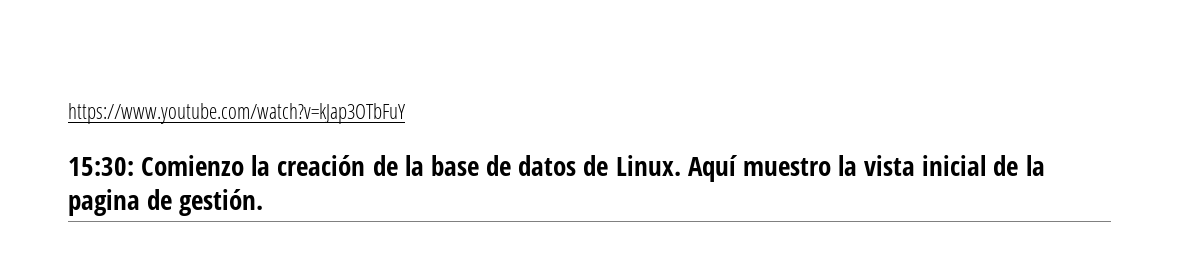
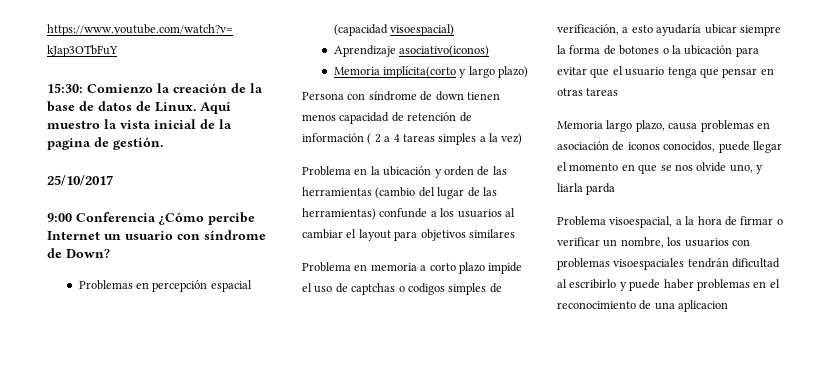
(264, 202) none -> [47,175,113,186] [47,212,255,225] [47,230,266,240] [47,248,110,258] [78,280,252,292] [333,24,455,36] [333,45,490,57] [333,66,529,78] [302,91,500,101] [302,112,472,124] [302,133,523,145] [302,166,507,178] [302,187,497,199] [302,208,515,220] [302,229,515,241] [302,262,523,274] [302,283,502,295] [557,24,781,36] [557,45,759,57] [557,66,774,78] [557,88,619,96] [557,120,770,132] [557,141,782,153] [557,162,763,174] [557,183,616,195] [557,216,783,228] [557,237,750,248] [557,258,781,270] [557,279,780,291] [557,300,729,312] // 25/10/2017 // 9:00 Conferencia ¿Cómo percibe Internet un usuario con síndrome de Down? // Problemas en percepción espacial (capacidad visoespacial) // Aprendizaje asociativo(iconos) // Memoria implícita(corto y largo plazo) // Persona con síndrome de down tienen menos capacidad de retención de información ( 2 a 4 tareas simples a la vez) // Problema en la ubicación y orden de las herramientas (cambio del lugar de las herramientas) confunde a los usuarios al cambiar el layout para objetivos similares // Problema en memoria a corto plazo impide el uso de captchas o codigos simples de verificación, a esto ayudaría ubicar siempre la forma de botones o la ubicación para evitar que el usuario tenga que pensar en otras tareas // Memoria largo plazo, causa problemas en asociación de iconos conocidos, puede llegar el momento en que se nos olvide uno, y liarla parda // Problema visoespacial, a la hora de firmar o verificar un nombre, los usuarios con problemas visoespaciales tendrán dificultad al escribirlo y puede haber problemas en el reconocimiento de una aplicacion

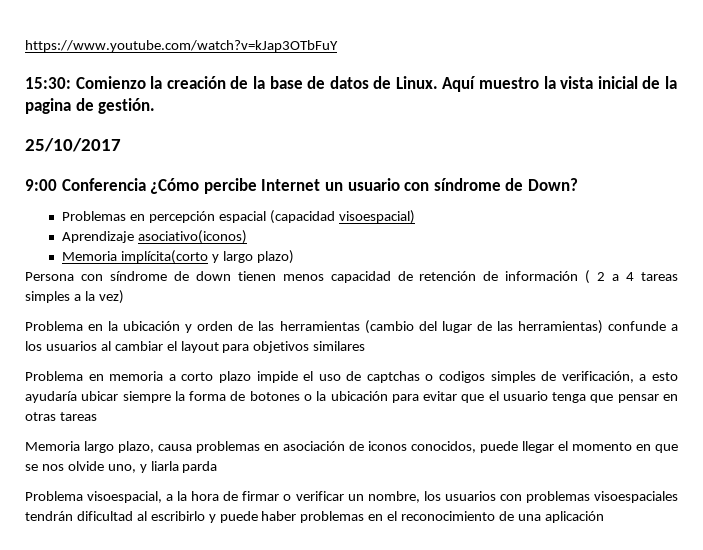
[678,300,729,312] aplicacion -> [544,511,604,523] aplicación

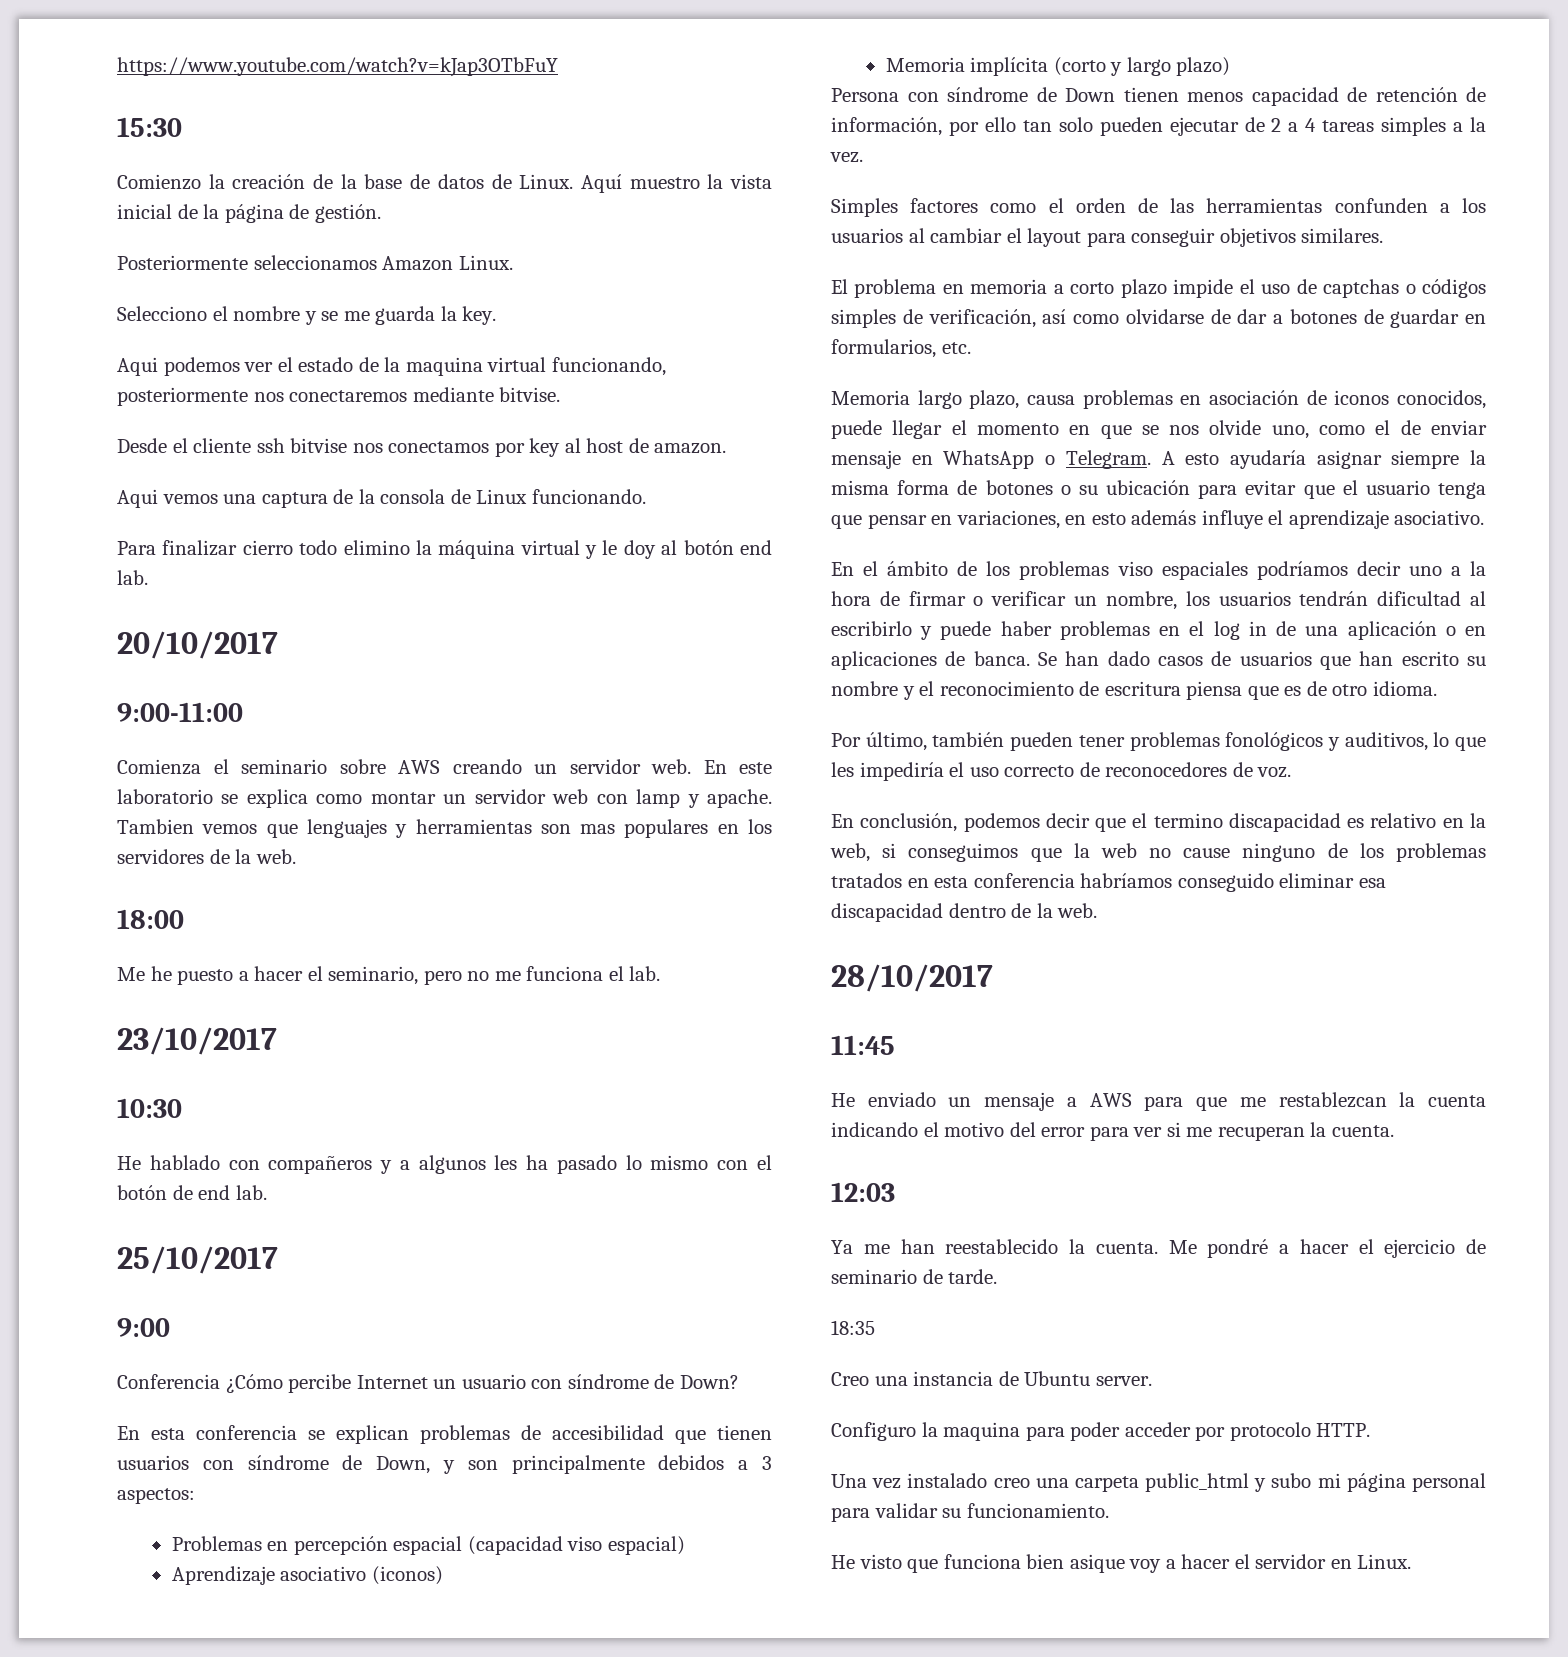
[25,77,71,89] 15:30: -> [117,117,182,137] 15:30 //
[25,98,71,114] pagina -> [224,204,284,223] página
(156, 106) none -> [117,255,513,271] [117,306,497,325] [117,357,666,376] [117,387,561,406] [117,438,727,457] [117,489,646,508] [117,540,773,559] [117,570,148,585] [117,631,278,659] [117,702,243,722] [117,759,772,775] [117,789,773,808] [117,819,772,838] [117,849,296,864] [117,909,184,929] [117,966,661,985] [117,1027,277,1055] [117,1098,182,1118] [117,1155,773,1174] [117,1185,267,1200] // Posteriormente seleccionamos Amazon Linux. // Selecciono el nombre y se me guarda la key. // Aqui podemos ver el estado de la maquina virtual funcionando, posteriormente nos conectaremos mediante bitvise. // Desde el cliente ssh bitvise nos conectamos por key al host de amazon. // Aqui vemos una captura de la consola de Linux funcionando. // Para finalizar cierro todo elimino la máquina virtual y le doy al botón end lab. // 20/10/2017 // 9:00-11:00 // Comienza el seminario sobre AWS creando un servidor web. En este laboratorio se explica como montar un servidor web con lamp y apache. Tambien vemos que lenguajes y herramientas son mas populares en los servidores de la web. // 18:00 // Me he puesto a hacer el seminario, pero no me funciona el lab. // 23/10/2017 // 10:30 // He hablado con compañeros y a algunos les ha pasado lo mismo con el botón de end lab.
(57, 185) none -> (170, 1327) //
(578, 184) none -> [117,1425,772,1444] [117,1455,772,1474] [117,1488,195,1504] // En esta conferencia se explican problemas de accesibilidad que tienen usuarios con síndrome de Down, y son principalmente debidos a 3 aspectos:
[338,210,415,224] visoespacial) -> [567,1536,685,1555] viso espacial)
[138,230,248,244] [62,250,209,264] asociativo(iconos) // Memoria implícita(corto -> [280,1566,443,1585] [885,57,1106,76] asociativo (iconos) // Memoria implícita (corto
[195,271,231,281] down -> [1065,88,1115,102] Down
[505,270,591,284] información ( -> [831,117,1265,136] información, por ello tan solo pueden ejecutar de
[98,290,124,304] [25,320,666,334] vez) // Problema en la ubicación y orden de las herramientas (cambio del lugar de las herramientas) confunde -> [830,152,863,163] [831,198,1428,217] vez. // Simples factores como el orden de las herramientas confunden
[253,341,366,353] [25,371,83,381] objetivos similares // Problema -> [1131,228,1384,247] [831,279,937,298] conseguir objetivos similares. // El problema
[439,371,486,383] codigos -> [1422,279,1486,298] códigos
[639,372,678,381] [25,391,679,403] [25,412,97,421] a esto ayudaría ubicar siempre la forma de botones o la ubicación para evitar que el usuario tenga que pensar en otras tareas -> [1042,309,1486,328] [831,339,971,358] así como olvidarse de dar a botones de guardar en formularios, etc.
[139,461,218,473] [25,491,163,503] y liarla parda // Problema visoespacial, -> [1319,420,1487,435] [831,450,1486,469] [831,480,1486,499] [831,510,1485,529] [831,561,1442,580] como el de enviar mensaje en WhatsApp o Telegram. A esto ayudaría asignar siempre la misma forma de botones o su ubicación para evitar que el usuario tenga que pensar en variaciones, en esto además influye el aprendizaje asociativo. // En el ámbito de los problemas viso espaciales podríamos decir uno
[499,491,678,503] con problemas visoespaciales -> (1291, 598) none
[401,511,496,521] reconocimiento -> [1213,621,1267,640] log in
(604, 517) none -> [1445,626,1486,636] [831,651,1486,670] [831,681,1437,700] [831,732,1486,751] [831,762,1292,781] [831,813,1486,832] [830,843,1486,862] [831,873,1386,892] [831,903,1098,922] [831,964,993,992] [831,1035,895,1055] [831,1092,1486,1111] [831,1122,1394,1141] [831,1182,895,1202] [831,1239,1486,1258] [831,1269,998,1284] [831,1320,875,1335] [831,1371,1152,1386] [831,1422,1371,1441] [831,1473,1486,1492] [831,1503,1109,1522] [831,1554,1412,1573] o en aplicaciones de banca. Se han dado casos de usuarios que han escrito su nombre y el reconocimiento de escritura piensa que es de otro idioma. // Por último, también pueden tener problemas fonológicos y auditivos, lo que les impediría el uso correcto de reconocedores de voz. // En conclusión, podemos decir que el termino discapacidad es relativo en la web, si conseguimos que la web no cause ninguno de los problemas tratados en esta conferencia habríamos conseguido eliminar esa discapacidad dentro de la web. // 28/10/2017 // 11:45 // He enviado un mensaje a AWS para que me restablezcan la cuenta indicando el motivo del error para ver si me recuperan la cuenta. // 12:03 // Ya me han reestablecido la cuenta. Me pondré a hacer el ejercicio de seminario de tarde. // 18:35 // Creo una instancia de Ubuntu server. // Configuro la maquina para poder acceder por protocolo HTTP. // Una vez instalado creo una carpeta public_html y subo mi página personal para validar su funcionamiento. // He visto que funciona bien asique voy a hacer el servidor en Linux.

